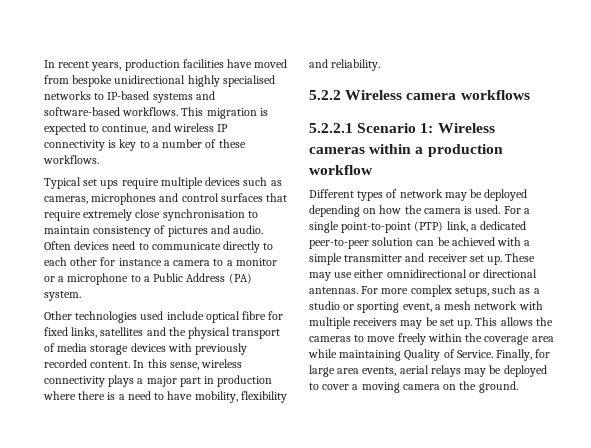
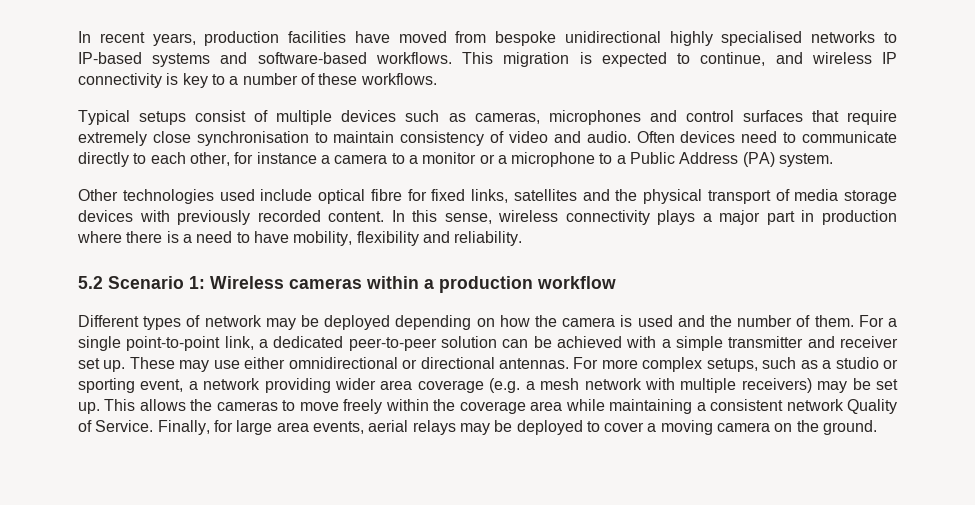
[83,178,159,189] set ups require -> [139,110,269,125] setups consist of
[167,226,208,237] pictures -> [508,131,548,143] video
[70,257,98,266] other -> [189,152,230,166] other,
[309,90,530,100] [309,123,353,133] 5.2.2 Wireless camera workflows // 5.2.2.1 -> [78,276,103,289] 5.2
[475,205,501,214] used. -> [637,315,854,327] used and the number of them.
[414,221,444,232] (PTP) -> (221, 343) none
(441, 307) none -> [203,378,535,393] network providing wider area coverage (e.g. a
[353,318,398,326] receivers -> [741,378,812,393] receivers)
(402, 355) none -> [696,399,844,411] a consistent network

